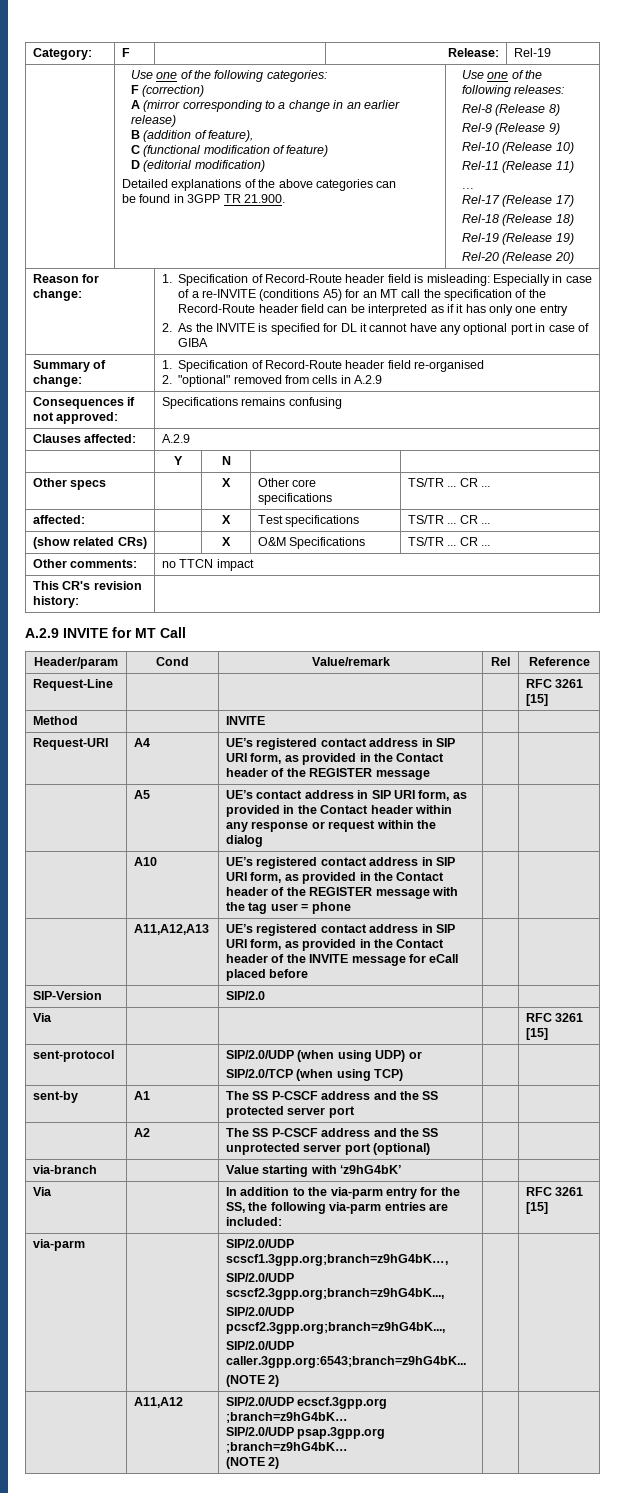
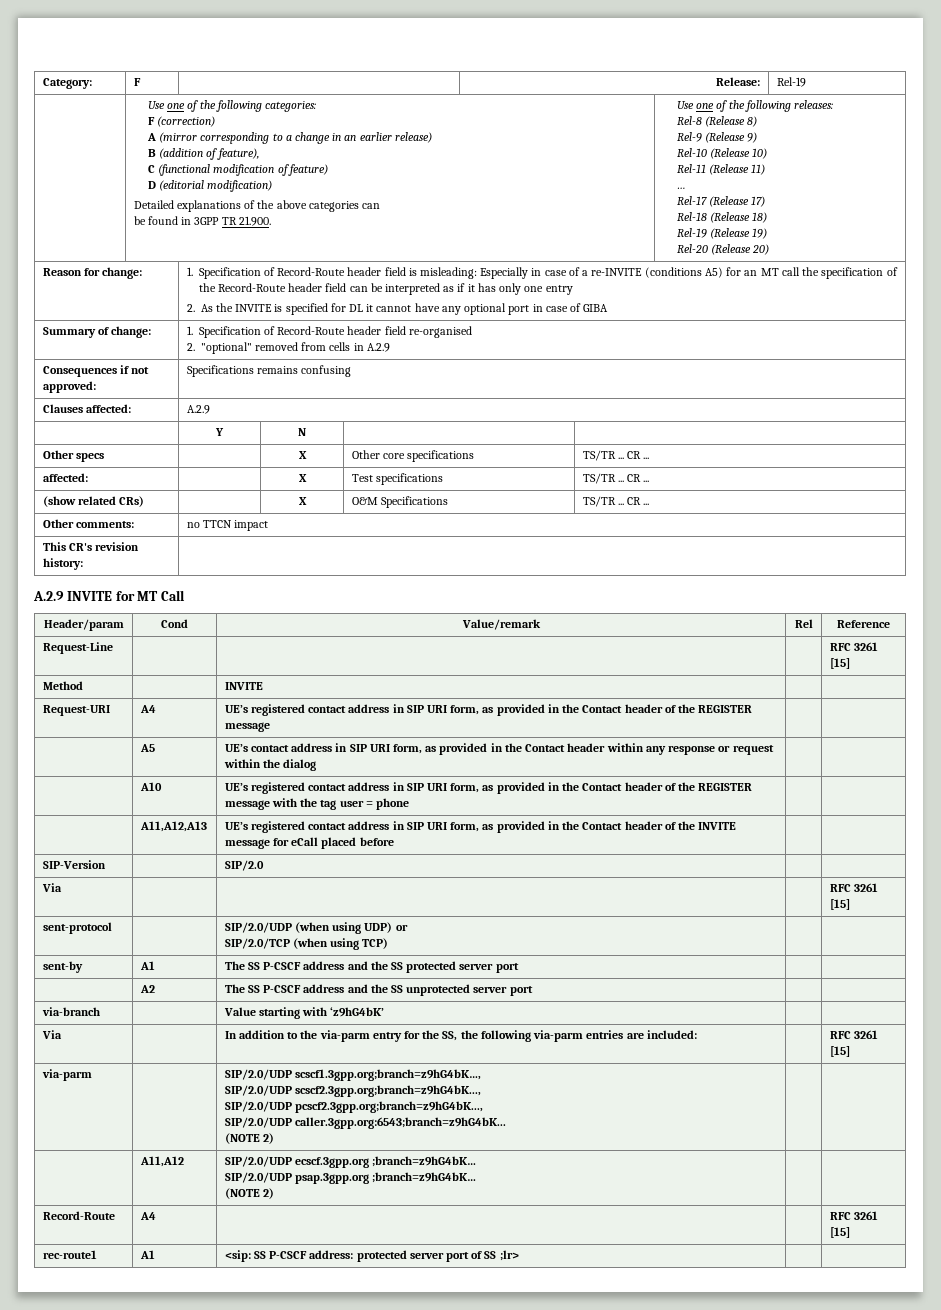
[373,1143,431,1155] (optional) -> (533, 991) none
(280, 1463) none -> [42,1211,115,1220] [139,1212,156,1220] [829,1211,878,1220] [829,1227,850,1238] [42,1250,97,1259] [139,1250,155,1259] [224,1250,519,1262] // Record-Route | A4 | | | RFC 3261 [15] // rec-route1 | A1 | <sip: SS P-CSCF address: protected server port of SS ;lr> | |

